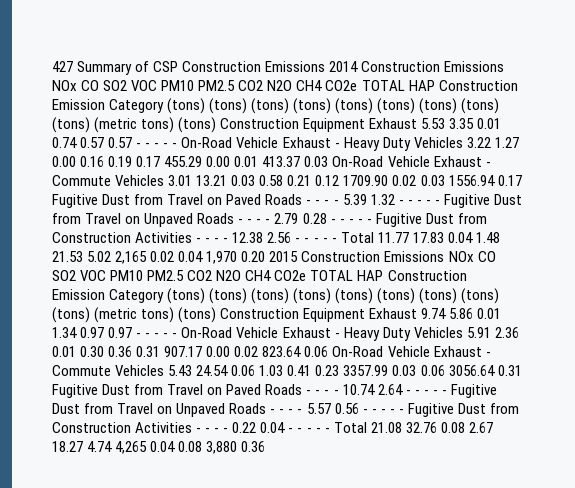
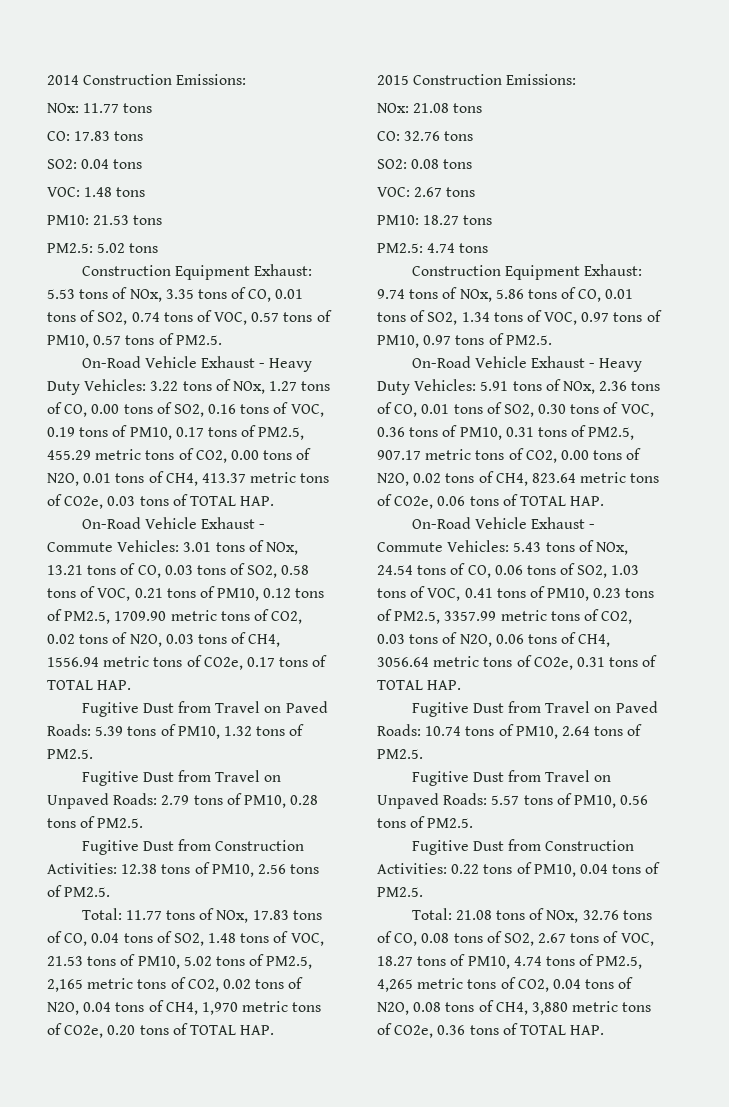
[52,61,505,75] [52,80,518,91] [52,98,500,114] [52,117,502,133] [52,137,519,151] [52,156,491,167] [52,175,522,186] [52,194,522,208] [52,213,487,227] [52,232,500,243] [52,251,496,264] [52,270,467,281] [52,288,500,304] [52,307,502,323] [52,327,519,341] [52,346,491,357] [52,365,522,376] [52,384,497,398] [52,403,519,417] [52,422,493,433] [52,441,266,454] 427 Summary of CSP Construction Emissions 2014 Construction Emissions NOx CO SO2 VOC PM10 PM2.5 CO2 N2O CH4 CO2e TOTAL HAP Construction Emission Category (tons) (tons) (tons) (tons) (tons) (tons) (tons) (tons) (tons) (metric tons) (tons) Construction Equipment Exhaust 5.53 3.35 0.01 0.74 0.57 0.57 - - - - - On-Road Vehicle Exhaust - Heavy Duty Vehicles 3.22 1.27 0.00 0.16 0.19 0.17 455.29 0.00 0.01 413.37 0.03 On-Road Vehicle Exhaust - Commute Vehicles 3.01 13.21 0.03 0.58 0.21 0.12 1709.90 0.02 0.03 1556.94 0.17 Fugitive Dust from Travel on Paved Roads - - - - 5.39 1.32 - - - - - Fugitive Dust from Travel on Unpaved Roads - - - - 2.79 0.28 - - - - - Fugitive Dust from Construction Activities - - - - 12.38 2.56 - - - - - Total 11.77 17.83 0.04 1.48 21.53 5.02 2,165 0.02 0.04 1,970 0.20 2015 Construction Emissions NOx CO SO2 VOC PM10 PM2.5 CO2 N2O CH4 CO2e TOTAL HAP Construction Emission Category (tons) (tons) (tons) (tons) (tons) (tons) (tons) (tons) (tons) (metric tons) (tons) Construction Equipment Exhaust 9.74 5.86 0.01 1.34 0.97 0.97 - - - - - On-Road Vehicle Exhaust - Heavy Duty Vehicles 5.91 2.36 0.01 0.30 0.36 0.31 907.17 0.00 0.02 823.64 0.06 On-Road Vehicle Exhaust - Commute Vehicles 5.43 24.54 0.06 1.03 0.41 0.23 3357.99 0.03 0.06 3056.64 0.31 Fugitive Dust from Travel on Paved Roads - - - - 10.74 2.64 - - - - - Fugitive Dust from Travel on Unpaved Roads - - - - 5.57 0.56 - - - - - Fugitive Dust from Construction Activities - - - - 0.22 0.04 - - - - - Total 21.08 32.76 0.08 2.67 18.27 4.74 4,265 0.04 0.08 3,880 0.36 -> [47,74,247,85] [47,103,153,113] [47,131,144,141] [47,159,143,169] [47,187,146,197] [47,215,163,225] [47,243,159,253] [81,264,313,280] [47,287,304,302] [47,310,332,325] [47,333,222,348] [81,356,313,372] [47,379,331,395] [47,402,324,417] [47,425,305,440] [47,448,312,463] [47,471,330,486] [47,494,275,509] [81,517,266,529] [47,540,298,555] [47,563,310,578] [47,586,325,601] [47,609,303,624] [47,632,281,647] [47,655,328,670] [47,680,132,690] [81,701,328,717] [47,724,305,739] [47,749,93,759] [81,770,282,786] [47,793,319,809] [47,816,144,828] [81,839,305,855] [47,862,320,877] [47,885,111,897] [81,908,322,923] [47,931,324,946] [47,954,313,969] [47,977,304,992] [47,1000,322,1015] [47,1023,275,1038] [377,74,577,85] [377,103,483,113] [377,131,474,141] [377,159,473,169] [377,187,476,197] [377,215,493,225] [377,243,489,253] [411,264,643,280] [377,287,634,302] [377,310,662,325] [377,333,552,348] [411,356,643,372] [377,379,661,395] [377,402,654,417] [377,425,635,440] [377,448,642,463] [377,471,660,486] [377,494,605,509] [411,517,596,529] [377,540,628,555] [377,563,640,578] [377,586,655,601] [377,609,633,624] [377,632,611,647] [377,655,658,670] [377,680,462,690] [411,701,658,717] [377,724,643,739] [377,749,423,759] [411,770,612,786] [377,793,649,809] [377,816,474,828] [411,839,635,855] [377,862,661,877] [377,887,423,897] [411,908,652,923] [377,931,654,946] [377,954,643,969] [377,977,634,992] [377,1000,652,1015] [377,1023,605,1038] 2014 Construction Emissions: // NOx: 11.77 tons // CO: 17.83 tons // SO2: 0.04 tons // VOC: 1.48 tons // PM10: 21.53 tons // PM2.5: 5.02 tons // Construction Equipment Exhaust: 5.53 tons of NOx, 3.35 tons of CO, 0.01 tons of SO2, 0.74 tons of VOC, 0.57 tons of PM10, 0.57 tons of PM2.5. // On-Road Vehicle Exhaust - Heavy Duty Vehicles: 3.22 tons of NOx, 1.27 tons of CO, 0.00 tons of SO2, 0.16 tons of VOC, 0.19 tons of PM10, 0.17 tons of PM2.5, 455.29 metric tons of CO2, 0.00 tons of N2O, 0.01 tons of CH4, 413.37 metric tons of CO2e, 0.03 tons of TOTAL HAP. // On-Road Vehicle Exhaust - Commute Vehicles: 3.01 tons of NOx, 13.21 tons of CO, 0.03 tons of SO2, 0.58 tons of VOC, 0.21 tons of PM10, 0.12 tons of PM2.5, 1709.90 metric tons of CO2, 0.02 tons of N2O, 0.03 tons of CH4, 1556.94 metric tons of CO2e, 0.17 tons of TOTAL HAP. // Fugitive Dust from Travel on Paved Roads: 5.39 tons of PM10, 1.32 tons of PM2.5. // Fugitive Dust from Travel on Unpaved Roads: 2.79 tons of PM10, 0.28 tons of PM2.5. // Fugitive Dust from Construction Activities: 12.38 tons of PM10, 2.56 tons of PM2.5. // Total: 11.77 tons of NOx, 17.83 tons of CO, 0.04 tons of SO2, 1.48 tons of VOC, 21.53 tons of PM10, 5.02 tons of PM2.5, 2,165 metric tons of CO2, 0.02 tons of N2O, 0.04 tons of CH4, 1,970 metric tons of CO2e, 0.20 tons of TOTAL HAP. // 2015 Construction Emissions: // NOx: 21.08 tons // CO: 32.76 tons // SO2: 0.08 tons // VOC: 2.67 tons // PM10: 18.27 tons // PM2.5: 4.74 tons // Construction Equipment Exhaust: 9.74 tons of NOx, 5.86 tons of CO, 0.01 tons of SO2, 1.34 tons of VOC, 0.97 tons of PM10, 0.97 tons of PM2.5. // On-Road Vehicle Exhaust - Heavy Duty Vehicles: 5.91 tons of NOx, 2.36 tons of CO, 0.01 tons of SO2, 0.30 tons of VOC, 0.36 tons of PM10, 0.31 tons of PM2.5, 907.17 metric tons of CO2, 0.00 tons of N2O, 0.02 tons of CH4, 823.64 metric tons of CO2e, 0.06 tons of TOTAL HAP. // On-Road Vehicle Exhaust - Commute Vehicles: 5.43 tons of NOx, 24.54 tons of CO, 0.06 tons of SO2, 1.03 tons of VOC, 0.41 tons of PM10, 0.23 tons of PM2.5, 3357.99 metric tons of CO2, 0.03 tons of N2O, 0.06 tons of CH4, 3056.64 metric tons of CO2e, 0.31 tons of TOTAL HAP. // Fugitive Dust from Travel on Paved Roads: 10.74 tons of PM10, 2.64 tons of PM2.5. // Fugitive Dust from Travel on Unpaved Roads: 5.57 tons of PM10, 0.56 tons of PM2.5. // Fugitive Dust from Construction Activities: 0.22 tons of PM10, 0.04 tons of PM2.5. // Total: 21.08 tons of NOx, 32.76 tons of CO, 0.08 tons of SO2, 2.67 tons of VOC, 18.27 tons of PM10, 4.74 tons of PM2.5, 4,265 metric tons of CO2, 0.04 tons of N2O, 0.08 tons of CH4, 3,880 metric tons of CO2e, 0.36 tons of TOTAL HAP.

